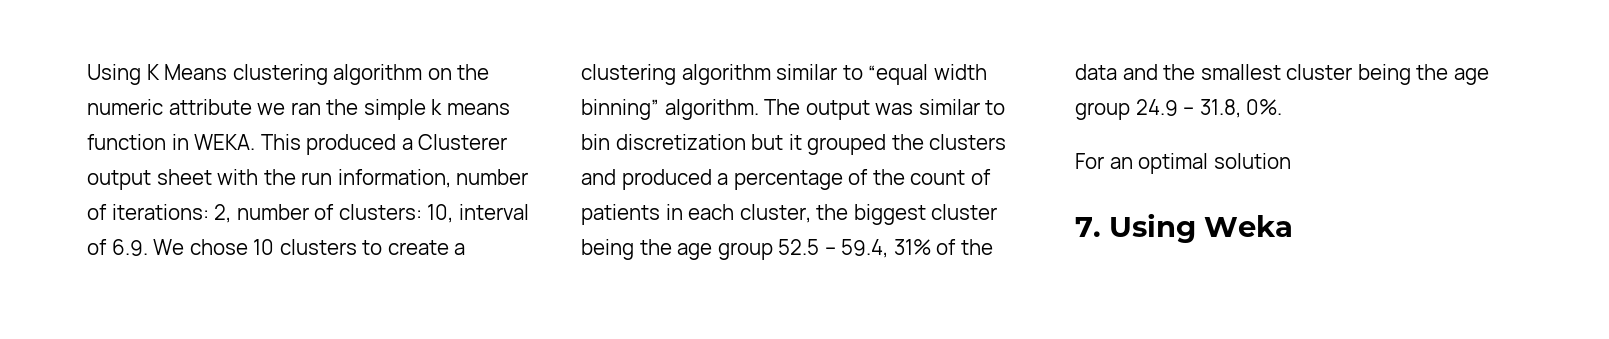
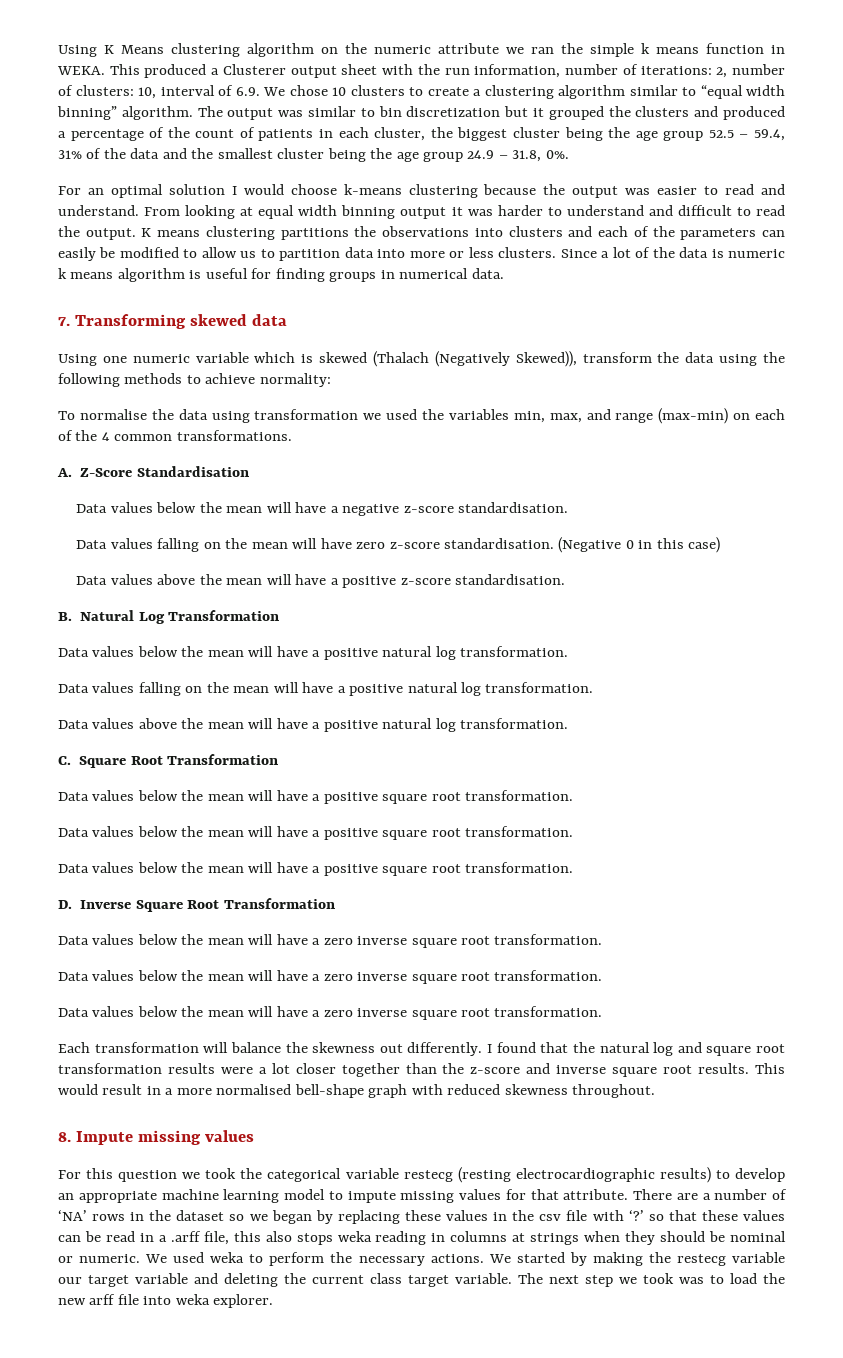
[1075,213,1293,243] // 7. Using Weka -> [231,184,785,198] [58,205,785,219] [58,226,786,240] [58,247,786,261] [58,268,504,282] [58,314,288,329] [58,351,786,367] [58,373,331,387] [58,408,785,424] [58,430,292,441] [57,466,249,477] [76,502,569,516] [76,537,721,553] [76,574,566,588] [58,610,280,624] [58,646,569,660] [58,682,594,696] [58,718,569,732] [58,754,279,768] [58,790,574,804] [58,826,574,840] [58,862,574,876] [58,898,335,912] [58,934,603,948] [58,970,603,984] [58,1006,603,1020] [58,1042,785,1056] [58,1063,786,1077] [58,1084,656,1098] [58,1130,255,1145] [58,1167,786,1183] [58,1189,787,1203] [58,1210,785,1224] [58,1231,787,1245] [58,1252,785,1266] [58,1273,785,1287] [58,1294,274,1308] I would choose k-means clustering because the output was easier to read and understand. From looking at equal width binning output it was harder to understand and difficult to read the output. K means clustering partitions the observations into clusters and each of the parameters can easily be modified to allow us to partition data into more or less clusters. Since a lot of the data is numeric k means algorithm is useful for finding groups in numerical data. // 7. Transforming skewed data // Using one numeric variable which is skewed (Thalach (Negatively Skewed)), transform the data using the following methods to achieve normality: // To normalise the data using transformation we used the variables min, max, and range (max-min) on each of the 4 common transformations. // A. Z-Score Standardisation // Data values below the mean will have a negative z-score standardisation. // Data values falling on the mean will have zero z-score standardisation. (Negative 0 in this case) // Data values above the mean will have a positive z-score standardisation. // B. Natural Log Transformation // Data values below the mean will have a positive natural log transformation. // Data values falling on the mean will have a positive natural log transformation. // Data values above the mean will have a positive natural log transformation. // C. Square Root Transformation // Data values below the mean will have a positive square root transformation. // Data values below the mean will have a positive square root transformation. // Data values below the mean will have a positive square root transformation. // D. Inverse Square Root Transformation // Data values below the mean will have a zero inverse square root transformation. // Data values below the mean will have a zero inverse square root transformation. // Data values below the mean will have a zero inverse square root transformation. // Each transformation will balance the skewness out differently. I found that the natural log and square root transformation results were a lot closer together than the z-score and inverse square root results. This would result in a more normalised bell-shape graph with reduced skewness throughout. // 8. Impute missing values // For this question we took the categorical variable restecg (resting electrocardiographic results) to develop an appropriate machine learning model to impute missing values for that attribute. There are a number of ‘NA’ rows in the dataset so we began by replacing these values in the csv file with ‘?’ so that these values can be read in a .arff file, this also stops weka reading in columns at strings when they should be nominal or numeric. We used weka to perform the necessary actions. We started by making the restecg variable our target variable and deleting the current class target variable. The next step we took was to load the new arff file into weka explorer.

